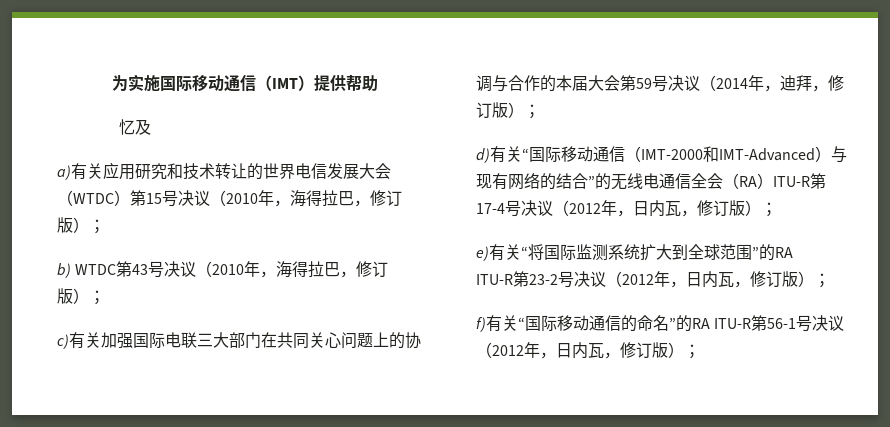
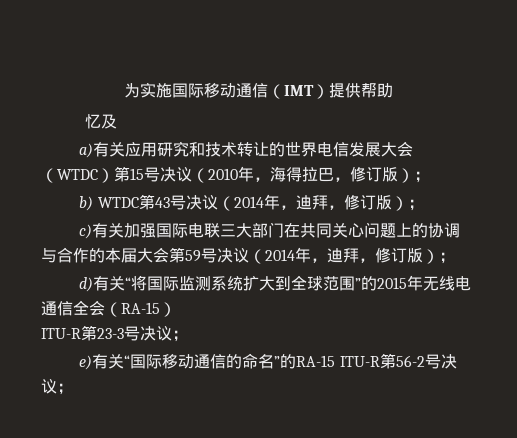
[212,261,341,278] 2010年，海得拉巴 -> [233,194,328,210] 2014年，迪拜
[529,146,847,163] [476,172,826,190] [476,200,777,217] [476,244,528,261] 国际移动通信（IMT-2000和IMT-Advanced）与现有网络的结合”的无线电通信全会（RA）ITU-R第17-4号决议（2012年，日内瓦，修订版）； // e)有关“ -> (132, 283) none
[775,247,793,258] [476,271,830,288] [476,317,486,332] RA // ITU-R第23-2号决议（2012年，日内瓦，修订版）； // f) -> [377,275,472,291] [41,300,176,317] [41,325,188,342] [79,355,93,370] 2015年无线电通信全会（RA-15） // ITU-R第23-3号决议； // e)
[692,315,845,332] [476,342,684,359] RA ITU-R第56-1号决议（2012年，日内瓦，修订版） -> [296,353,457,369] [41,379,57,394] RA-15 ITU-R第56-2号决议

